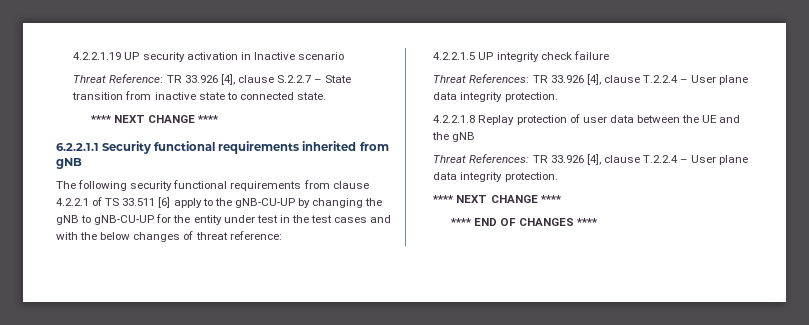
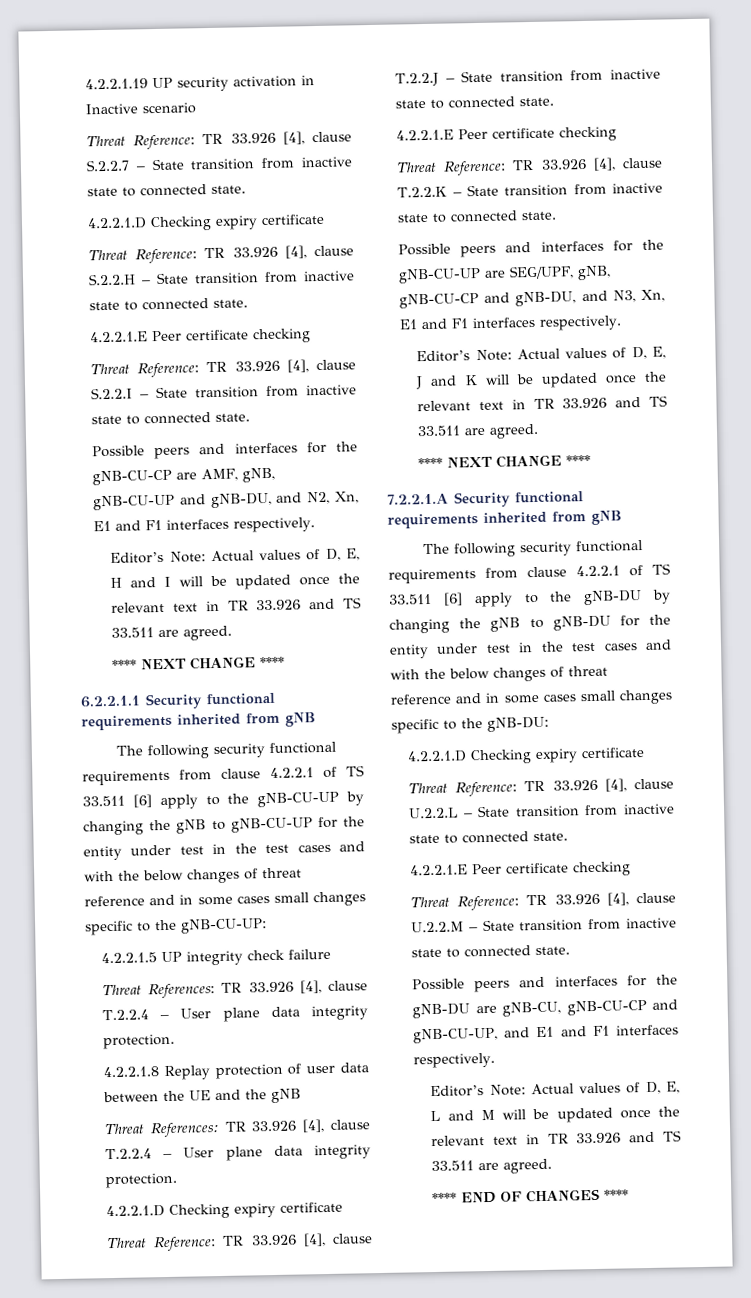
(326, 96) none -> [87,213,326,232] [88,245,354,264] [88,270,355,286] [89,298,249,311] [90,328,312,344] [90,359,356,378] [91,384,357,400] [91,412,251,425] [92,441,358,460] [92,467,276,486] [93,491,359,511] [93,517,316,533] [110,548,360,564] [110,573,360,590] [111,597,362,613] [111,625,233,641] // 4.2.2.1.D Checking expiry certificate // Threat Reference: TR 33.926 [4], clause S.2.2.H – State transition from inactive state to connected state. // 4.2.2.1.E Peer certificate checking // Threat Reference: TR 33.926 [4], clause S.2.2.I – State transition from inactive state to connected state. // Possible peers and interfaces for the gNB-CU-CP are AMF, gNB, gNB-CU-UP and gNB-DU, and N2, Xn, E1 and F1 interfaces respectively. // Editor’s Note: Actual values of D, E, H and I will be updated once the relevant text in TR 33.926 and TS 33.511 are agreed.
[229,231,282,240] reference: -> [84,891,366,907] [85,918,267,936] reference and in some cases small changes specific to the gNB-CU-UP:
[433,195,561,203] **** NEXT CHANGE **** -> [106,1201,344,1219] [106,1233,373,1252] [395,68,661,87] [395,96,555,109] [396,126,618,142] [396,157,663,176] [397,182,663,198] [397,210,558,223] [398,239,664,258] [398,265,612,284] [399,289,665,309] [399,315,623,331] [416,346,666,363] [415,371,667,390] [417,395,668,412] [417,423,540,439] [418,454,592,469] [387,491,584,508] [387,510,622,529] [422,540,643,558] [388,563,671,584] [388,589,671,608] [389,614,671,634] [389,639,672,659] [390,665,608,682] [390,689,673,705] [391,716,549,734] [407,746,646,765] [408,778,674,797] [408,803,675,819] [409,831,569,844] [410,861,632,877] [410,892,676,911] [411,917,677,933] [411,945,571,958] [412,974,678,993] [412,999,678,1019] [413,1024,679,1044] [413,1052,496,1069] [430,1081,680,1098] [430,1106,680,1123] [431,1130,682,1147] [431,1158,553,1174] 4.2.2.1.D Checking expiry certificate // Threat Reference: TR 33.926 [4], clause T.2.2.J – State transition from inactive state to connected state. // 4.2.2.1.E Peer certificate checking // Threat Reference: TR 33.926 [4], clause T.2.2.K – State transition from inactive state to connected state. // Possible peers and interfaces for the gNB-CU-UP are SEG/UPF, gNB, gNB-CU-CP and gNB-DU, and N3, Xn, E1 and F1 interfaces respectively. // Editor’s Note: Actual values of D, E, J and K will be updated once the relevant text in TR 33.926 and TS 33.511 are agreed. // **** NEXT CHANGE **** // 7.2.2.1.A Security functional requirements inherited from gNB // The following security functional requirements from clause 4.2.2.1 of TS 33.511 [6] apply to the gNB-DU by changing the gNB to gNB-DU for the entity under test in the test cases and with the below changes of threat reference and in some cases small changes specific to the gNB-DU: // 4.2.2.1.D Checking expiry certificate // Threat Reference: TR 33.926 [4], clause U.2.2.L – State transition from inactive state to connected state. // 4.2.2.1.E Peer certificate checking // Threat Reference: TR 33.926 [4], clause U.2.2.M – State transition from inactive state to connected state. // Possible peers and interfaces for the gNB-DU are gNB-CU, gNB-CU-CP and gNB-CU-UP, and E1 and F1 interfaces respectively. // Editor’s Note: Actual values of D, E, L and M will be updated once the relevant text in TR 33.926 and TS 33.511 are agreed.

